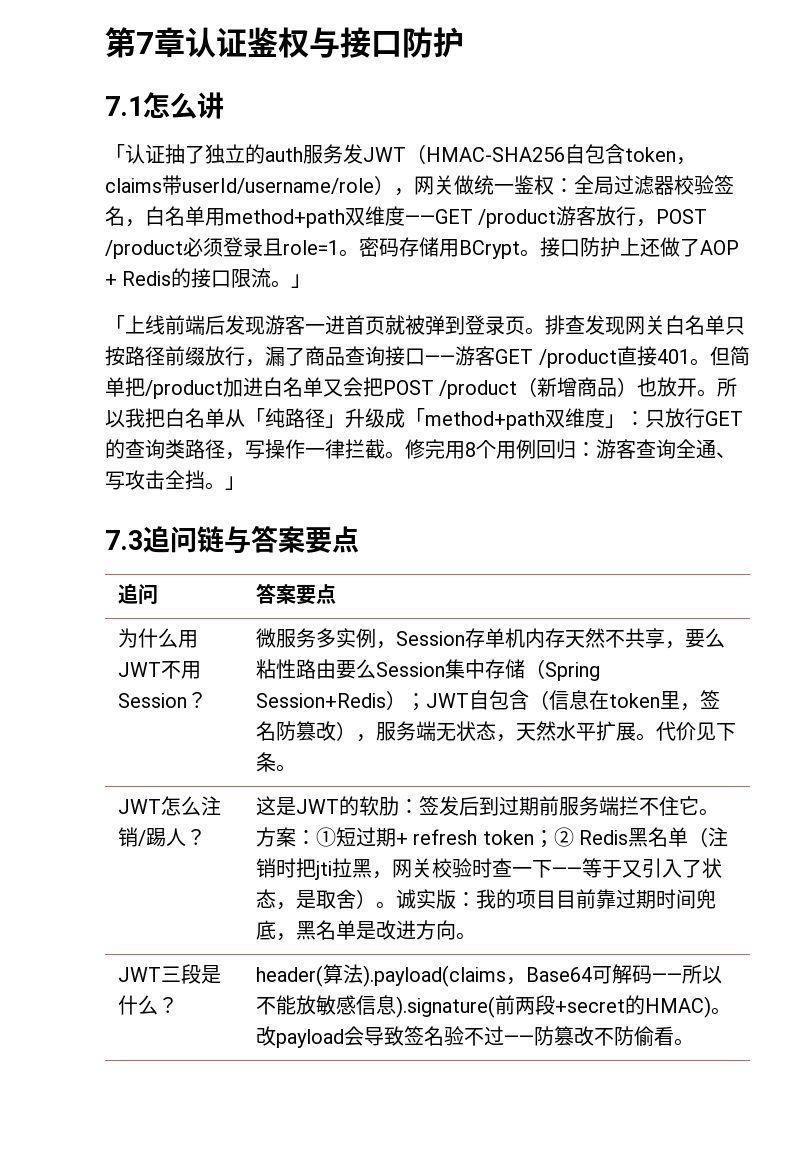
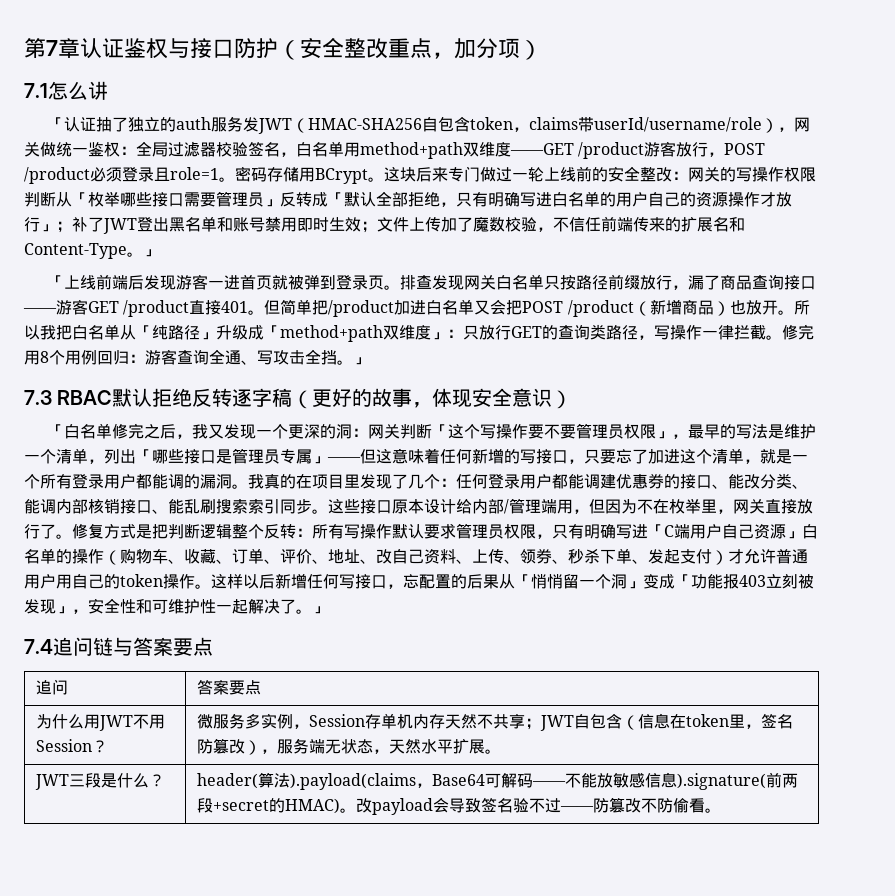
(464, 42) none -> [278,38,542,60] （安全整改重点，加分项）
[540,237,739,257] [105,268,272,288] 接口防护上还做了AOP + Redis的接口限流 -> [384,166,816,182] [24,191,792,207] [24,216,745,234] [24,243,127,259] 这块后来专门做过一轮上线前的安全整改：网关的写操作权限判断从「枚举哪些接口需要管理员」反转成「默认全部拒绝，只有明确写进白名单的用户自己的资源操作才放行」；补了JWT登出黑名单和账号禁用即时生效；文件上传加了魔数校验，不信任前端传来的扩展名和Content-Type
(143, 540) none -> [57,388,573,409] [48,423,817,439] [24,448,808,464] [24,473,808,489] [24,498,813,514] [24,523,818,539] [24,548,808,565] [24,573,814,589] [24,598,328,614] [24,639,53,654] RBAC默认拒绝反转逐字稿（更好的故事，体现安全意识） // 「白名单修完之后，我又发现一个更深的洞：网关判断「这个写操作要不要管理员权限」，最早的写法是维护一个清单，列出「哪些接口是管理员专属」——但这意味着任何新增的写接口，只要忘了加进这个清单，就是一个所有登录用户都能调的漏洞。我真的在项目里发现了几个：任何登录用户都能调建优惠券的接口、能改分类、能调内部核销接口、能乱刷搜索索引同步。这些接口原本设计给内部/管理端用，但因为不在枚举里，网关直接放行了。修复方式是把判断逻辑整个反转：所有写操作默认要求管理员权限，只有明确写进「C端用户自己资源」白名单的操作（购物车、收藏、订单、评价、地址、改自己资料、上传、领券、秒杀下单、发起支付）才允许普通用户用自己的token操作。这样以后新增任何写接口，忘配置的后果从「悄悄留一个洞」变成「功能报403立刻被发现」，安全性和可维护性一起解决了。」 // 7.4
[664,628,725,649] [255,659,600,681] [255,690,406,710] ，要么粘性路由要么Session集中存储（Spring Session+Redis） -> (526, 721) none
[655,721,736,741] [255,752,296,772] [117,796,221,816] [117,827,206,847] [255,796,719,816] [255,827,729,848] [255,858,722,880] [255,889,716,910] [255,920,476,941] 代价见下条。 // JWT怎么注销/踢人？ | 这是JWT的软肋：签发后到过期前服务端拦不住它。方案：①短过期+ refresh token；② Redis黑名单（注销时把jti拉黑，网关校验时查一下——等于又引入了状态，是取舍）。诚实版：我的项目目前靠过期时间兜底，黑名单是改进方向。 -> (502, 751) none
[681,964,722,984] 所以 -> (567, 783) none

